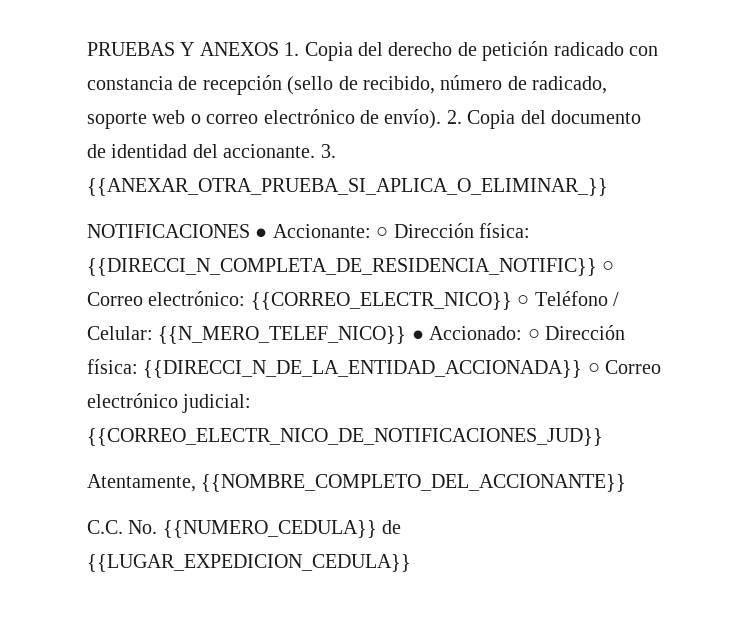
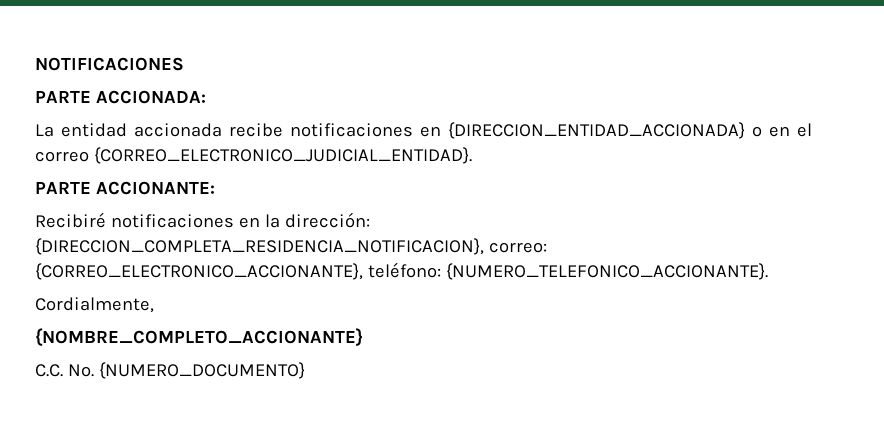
[87,41,658,61] [87,75,608,95] [87,109,641,129] [87,144,336,158] [87,178,608,196] [87,223,530,238] [87,258,615,276] [87,291,619,310] [87,325,625,344] [87,359,662,378] [87,393,252,413] [87,428,603,446] [87,474,627,492] PRUEBAS Y ANEXOS 1. Copia del derecho de petición radicado con constancia de recepción (sello de recibido, número de radicado, soporte web o correo electrónico de envío). 2. Copia del documento de identidad del accionante. 3. {{ANEXAR_OTRA_PRUEBA_SI_APLICA_O_ELIMINAR_}} // NOTIFICACIONES ● Accionante: ○ Dirección física: {{DIRECCI_N_COMPLETA_DE_RESIDENCIA_NOTIFIC}} ○ Correo electrónico: {{CORREO_ELECTR_NICO}} ○ Teléfono / Celular: {{N_MERO_TELEF_NICO}} ● Accionado: ○ Dirección física: {{DIRECCI_N_DE_LA_ENTIDAD_ACCIONADA}} ○ Correo electrónico judicial: {{CORREO_ELECTR_NICO_DE_NOTIFICACIONES_JUD}} // Atentamente, {{NOMBRE_COMPLETO_DEL_ACCIONANTE}} -> [35,57,184,71] [35,90,206,104] [35,122,812,139] [35,147,472,164] [35,181,215,195] [35,212,370,228] [35,238,547,255] [35,262,768,280] [35,297,154,313] [35,328,363,346] NOTIFICACIONES // PARTE ACCIONADA: // La entidad accionada recibe notificaciones en {DIRECCION_ENTIDAD_ACCIONADA} o en el correo {CORREO_ELECTRONICO_JUDICIAL_ENTIDAD}. // PARTE ACCIONANTE: // Recibiré notificaciones en la dirección: {DIRECCION_COMPLETA_RESIDENCIA_NOTIFICACION}, correo: {CORREO_ELECTRONICO_ACCIONANTE}, teléfono: {NUMERO_TELEFONICO_ACCIONANTE}. // Cordialmente, // {NOMBRE_COMPLETO_ACCIONANTE}
[162,520,402,538] [87,554,411,572] {{NUMERO_CEDULA}} de {{LUGAR_EXPEDICION_CEDULA}} -> [98,362,305,379] {NUMERO_DOCUMENTO}

